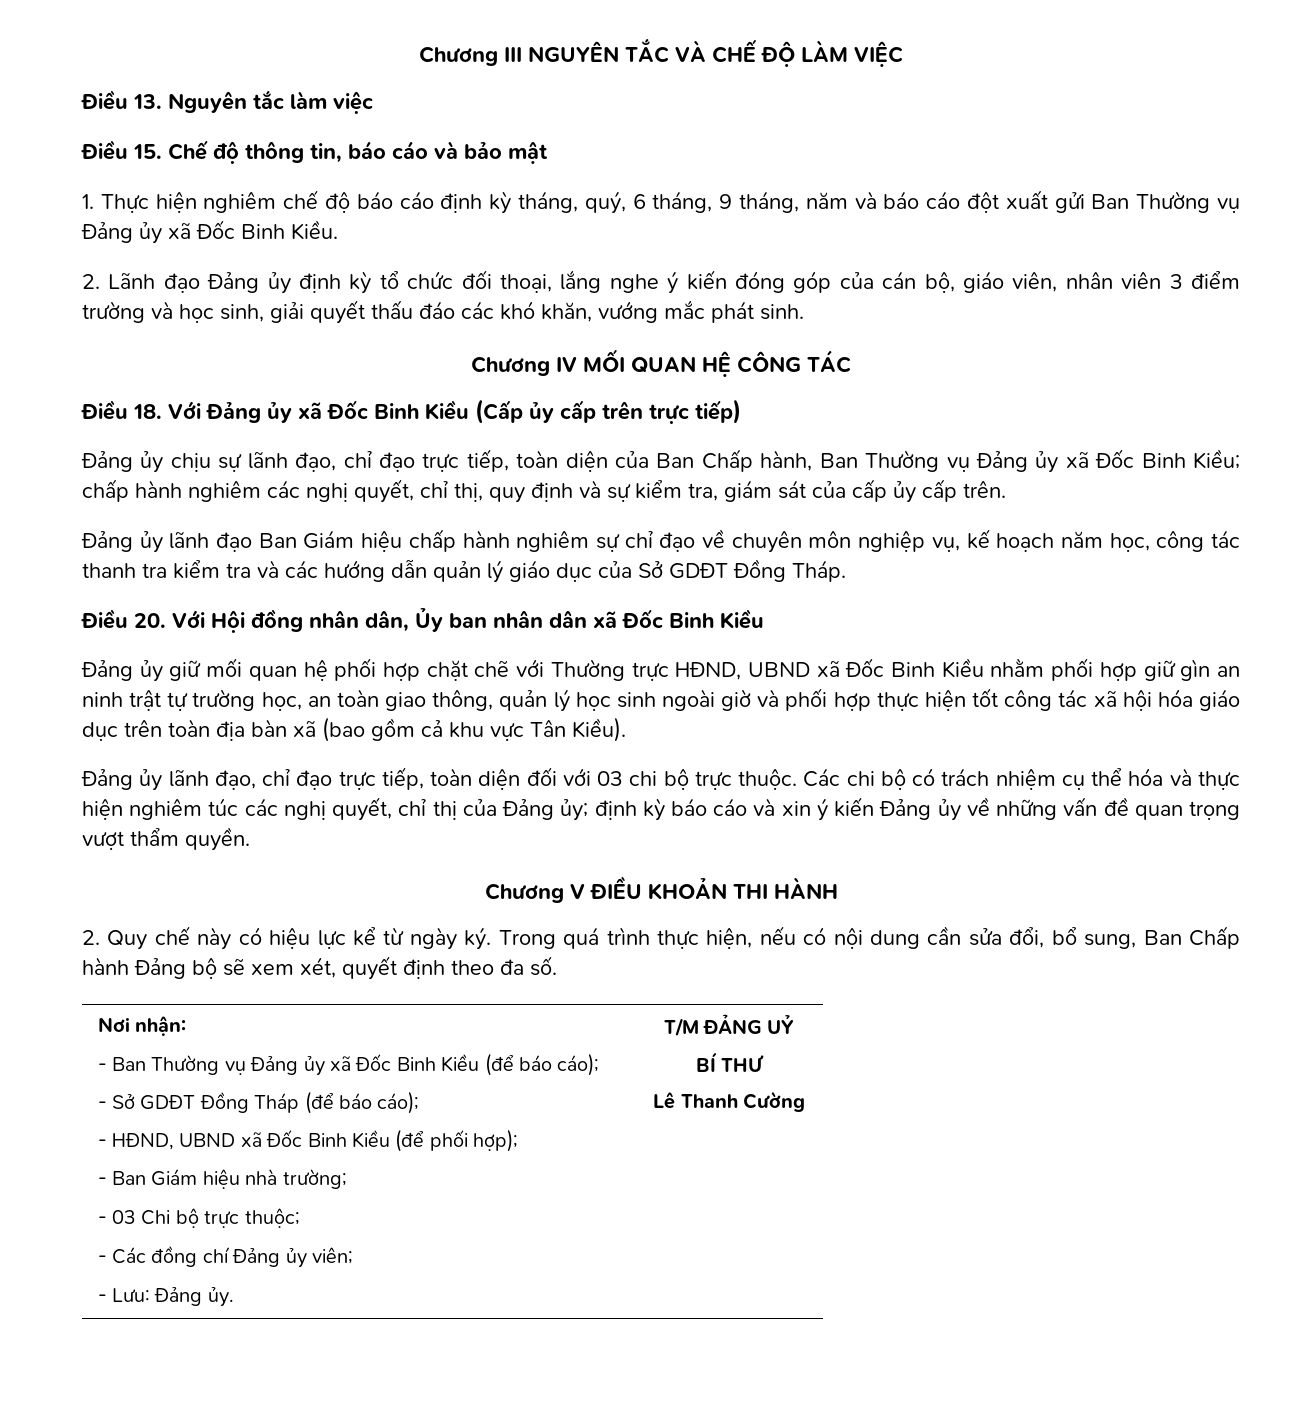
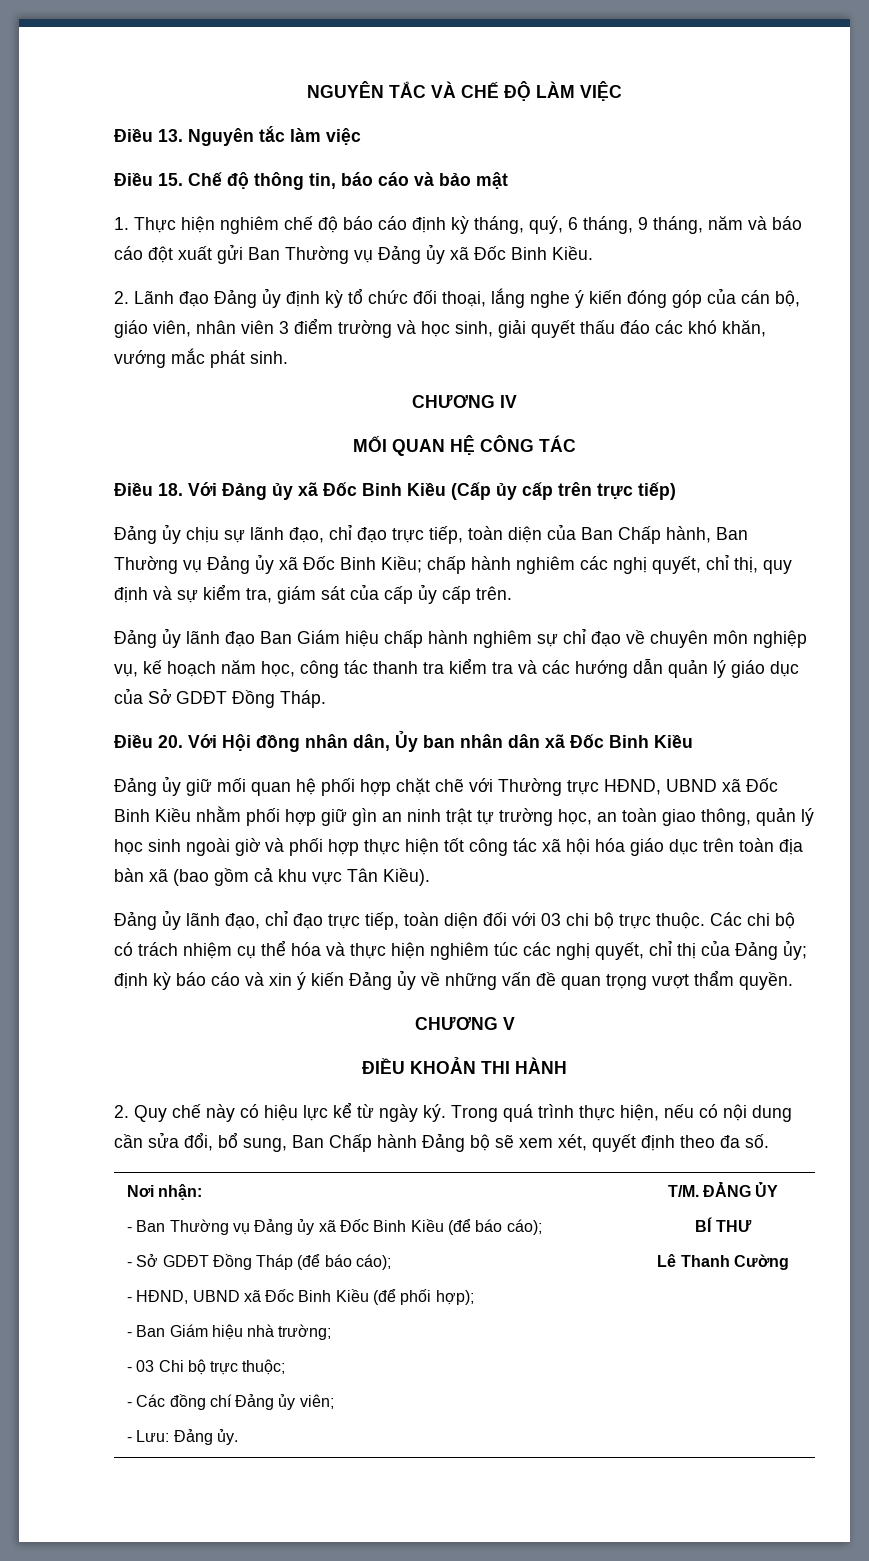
[419,46,522,66] Chương III -> (307, 89) none
[471,356,550,376] Chương -> [412,395,495,408] CHƯƠNG
(577, 364) none -> (517, 401) //
[484,883,564,903] Chương -> [414,1017,498,1030] CHƯƠNG
(585, 891) none -> (515, 1023) //
[663,1014,795,1037] T/M ĐẢNG UỶ -> [667,1182,779,1197] T/M. ĐẢNG ỦY

